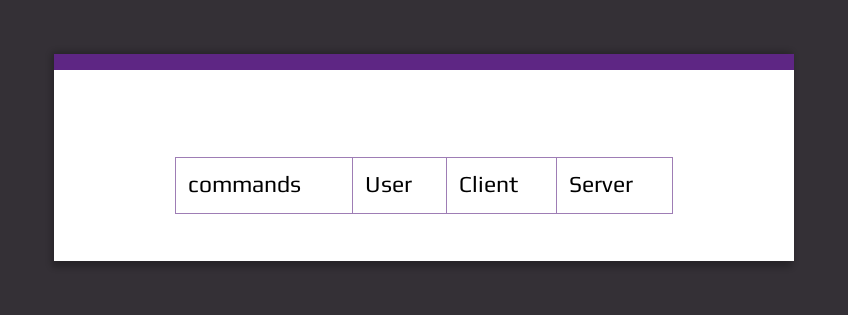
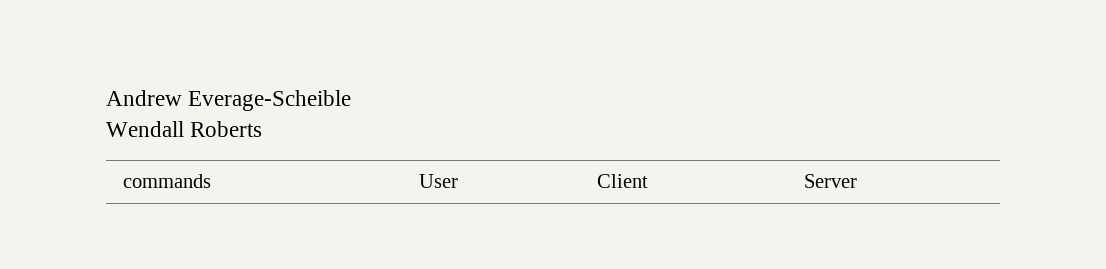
(188, 184) none -> [106,90,352,111] [106,121,263,137] Andrew Everage-Scheible // Wendall Roberts //

